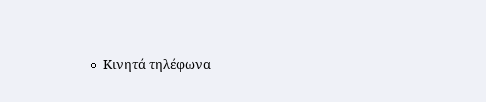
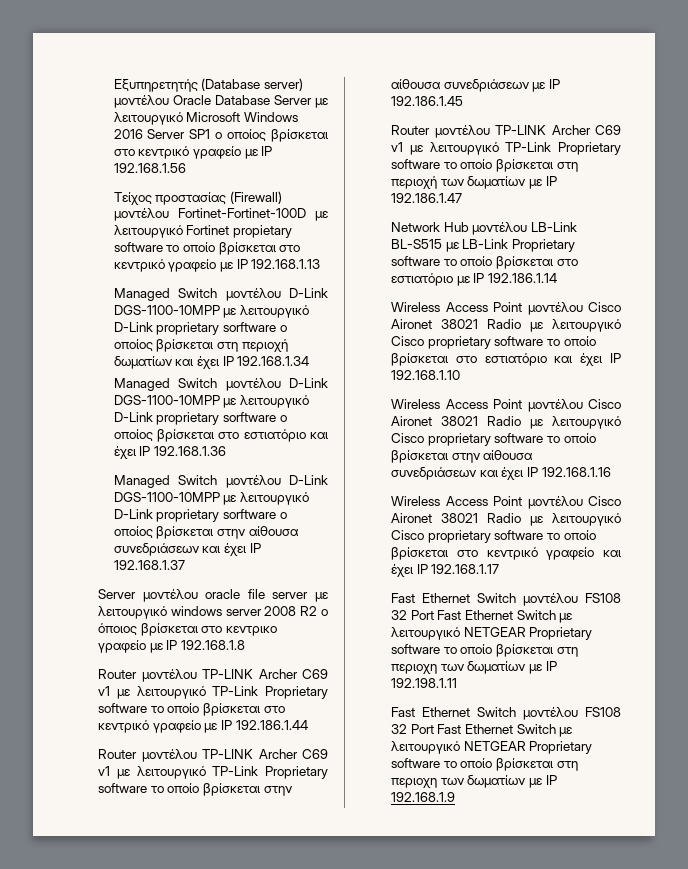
[102,58,212,72] Κινητά τηλέφωνα -> [113,78,303,92] [113,95,328,108] [113,112,298,125] [113,129,328,142] [113,146,273,159] [113,163,186,173] [113,191,282,205] [113,208,328,221] [113,225,292,238] [113,242,301,255] [113,259,321,272] [113,288,328,301] [113,305,309,318] [113,322,287,335] [113,339,288,352] [113,356,310,369] [113,378,328,391] [113,395,309,408] [113,412,287,425] [113,429,328,442] [113,446,226,459] [113,475,328,488] [113,492,309,505] [113,509,287,522] [113,526,299,539] [113,543,261,556] [113,560,185,570] [98,589,328,602] [98,606,328,619] [98,623,278,636] [98,640,246,653] [98,669,328,682] [98,686,328,699] [98,703,285,716] [98,720,308,733] [98,749,328,762] [98,766,328,779] [98,783,293,796] [391,79,561,92] [391,96,464,106] [391,125,621,138] [391,142,621,155] [391,159,578,172] [391,176,557,189] [391,193,463,203] [391,222,578,235] [391,239,576,252] [391,256,578,269] [391,273,558,286] [391,302,621,315] [391,319,621,332] [391,336,596,349] [391,353,621,366] [391,370,461,380] [391,399,621,412] [391,416,621,429] [391,433,596,446] [391,450,534,463] [391,467,611,480] [391,496,621,509] [391,513,621,526] [391,530,596,543] [391,547,621,560] [391,564,500,577] [391,593,621,606] [391,610,573,623] [391,627,593,640] [391,644,578,657] [391,661,557,674] [391,678,458,688] [391,707,621,720] [391,724,573,737] [391,741,593,754] [391,758,578,771] [391,775,557,788] [391,792,456,802] Εξυπηρετητής (Database server) μοντέλου Oracle Database Server με λειτουργικό Microsoft Windows 2016 Server SP1 ο οποίος βρίσκεται στο κεντρικό γραφείο με ΙP 192.168.1.56 // Τείχος προστασίας (Firewall) μοντέλου Fortinet-Fortinet-100D με λειτουργικό Fortinet propietary software το οποίο βρίσκεται στο κεντρικό γραφείο με IP 192.168.1.13 // Managed Switch μοντέλου D-Link DGS-1100-10MPP με λειτουργικό D-Link proprietary sorftware ο οποίος βρίσκεται στη περιοχή δωματίων και έχει IP 192.168.1.34 // Managed Switch μοντέλου D-Link DGS-1100-10MPP με λειτουργικό D-Link proprietary sorftware ο οποίος βρίσκεται στο εστιατόριο και έχει IP 192.168.1.36 // Managed Switch μοντέλου D-Link DGS-1100-10MPP με λειτουργικό D-Link proprietary sorftware ο οποίος βρίσκεται στην αίθουσα συνεδριάσεων και έχει IP 192.168.1.37 // Server μοντέλου oracle file server με λειτουργικό windows server 2008 R2 ο όποιος βρίσκεται στο κεντρικο γραφείο με IP 192.168.1.8 // Router μοντέλου TP-LINK Archer C69 v1 με λειτουργικό TP-Link Proprietary software το οποίο βρίσκεται στο κεντρικό γραφείο με IP 192.186.1.44 // Router μοντέλου TP-LINK Archer C69 v1 με λειτουργικό TP-Link Proprietary software το οποίο βρίσκεται στην αίθουσα συνεδριάσεων με IP 192.186.1.45 // Router μοντέλου TP-LINK Archer C69 v1 με λειτουργικό TP-Link Proprietary software το οποίο βρίσκεται στη περιοχή των δωματίων με IP 192.186.1.47 // Network Hub μοντέλου LB-Link BL-S515 με LB-Link Proprietary software το οποίο βρίσκεται στο εστιατόριο με IP 192.186.1.14 // Wireless Access Point μοντέλου Cisco Aironet 38021 Radio με λειτουργικό Cisco proprietary software το οποίο βρίσκεται στο εστιατόριο και έχει IP 192.168.1.10 // Wireless Access Point μοντέλου Cisco Aironet 38021 Radio με λειτουργικό Cisco proprietary software το οποίο βρίσκεται στην αίθουσα συνεδριάσεων και έχει IP 192.168.1.16 // Wireless Access Point μοντέλου Cisco Aironet 38021 Radio με λειτουργικό Cisco proprietary software το οποίο βρίσκεται στο κεντρικό γραφείο και έχει IP 192.168.1.17 // Fast Ethernet Switch μοντέλου FS108 32 Port Fast Ethernet Switch με λειτουργικό NETGEAR Proprietary software το οποίο βρίσκεται στη περιοχη των δωματίων με IP 192.198.1.11 // Fast Ethernet Switch μοντέλου FS108 32 Port Fast Ethernet Switch με λειτουργικό NETGEAR Proprietary software το οποίο βρίσκεται στη περιοχη των δωματίων με IP 192.168.1.9

